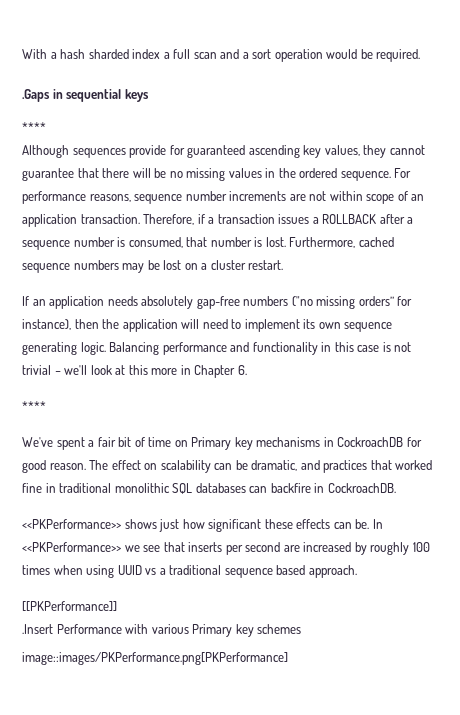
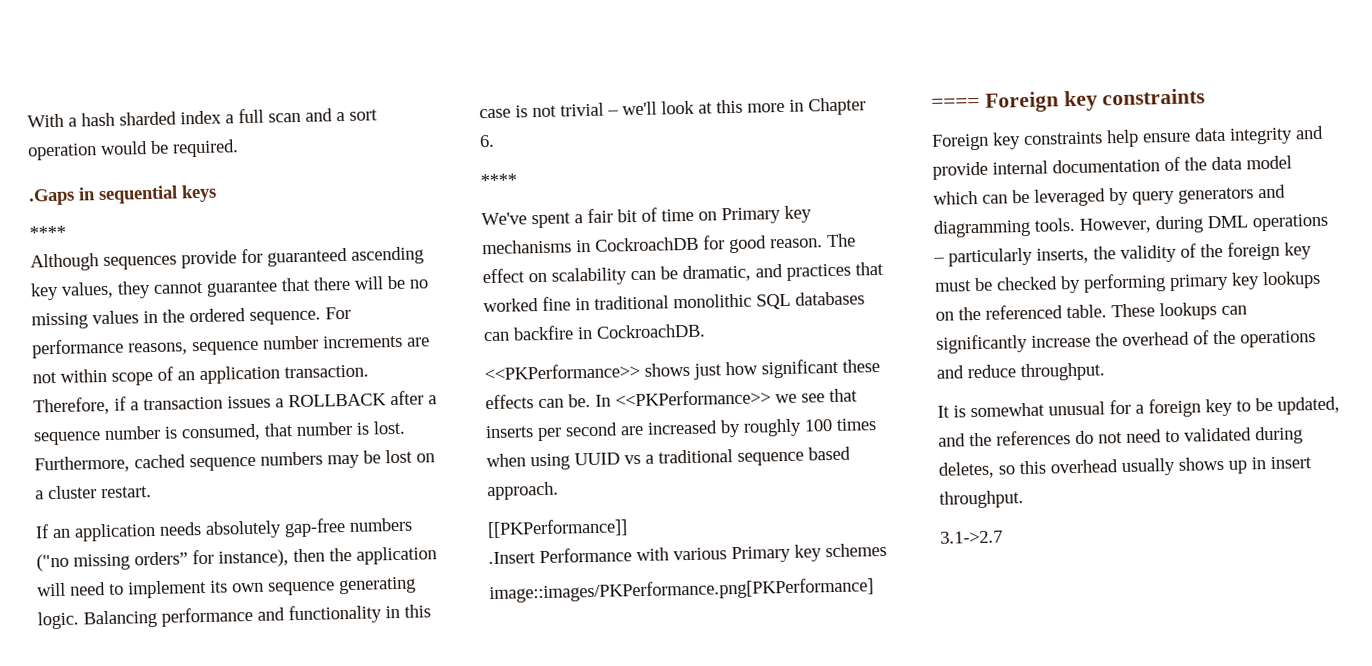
(288, 658) none -> [931,88,1206,113] [931,125,1324,151] [932,155,1292,180] [933,184,1286,207] [933,213,1329,238] [933,241,1312,267] [934,270,1321,294] [935,302,1247,321] [936,330,1316,354] [936,362,1106,382] [937,396,1340,418] [938,426,1303,447] [938,456,1312,479] [939,490,1024,509] [940,530,1003,544] // ==== Foreign key constraints // Foreign key constraints help ensure data integrity and provide internal documentation of the data model which can be leveraged by query generators and diagramming tools. However, during DML operations – particularly inserts, the validity of the foreign key must be checked by performing primary key lookups on the referenced table. These lookups can significantly increase the overhead of the operations and reduce throughput. // It is somewhat unusual for a foreign key to be updated, and the references do not need to validated during deletes, so this overhead usually shows up in insert throughput. // 3.1->2.7

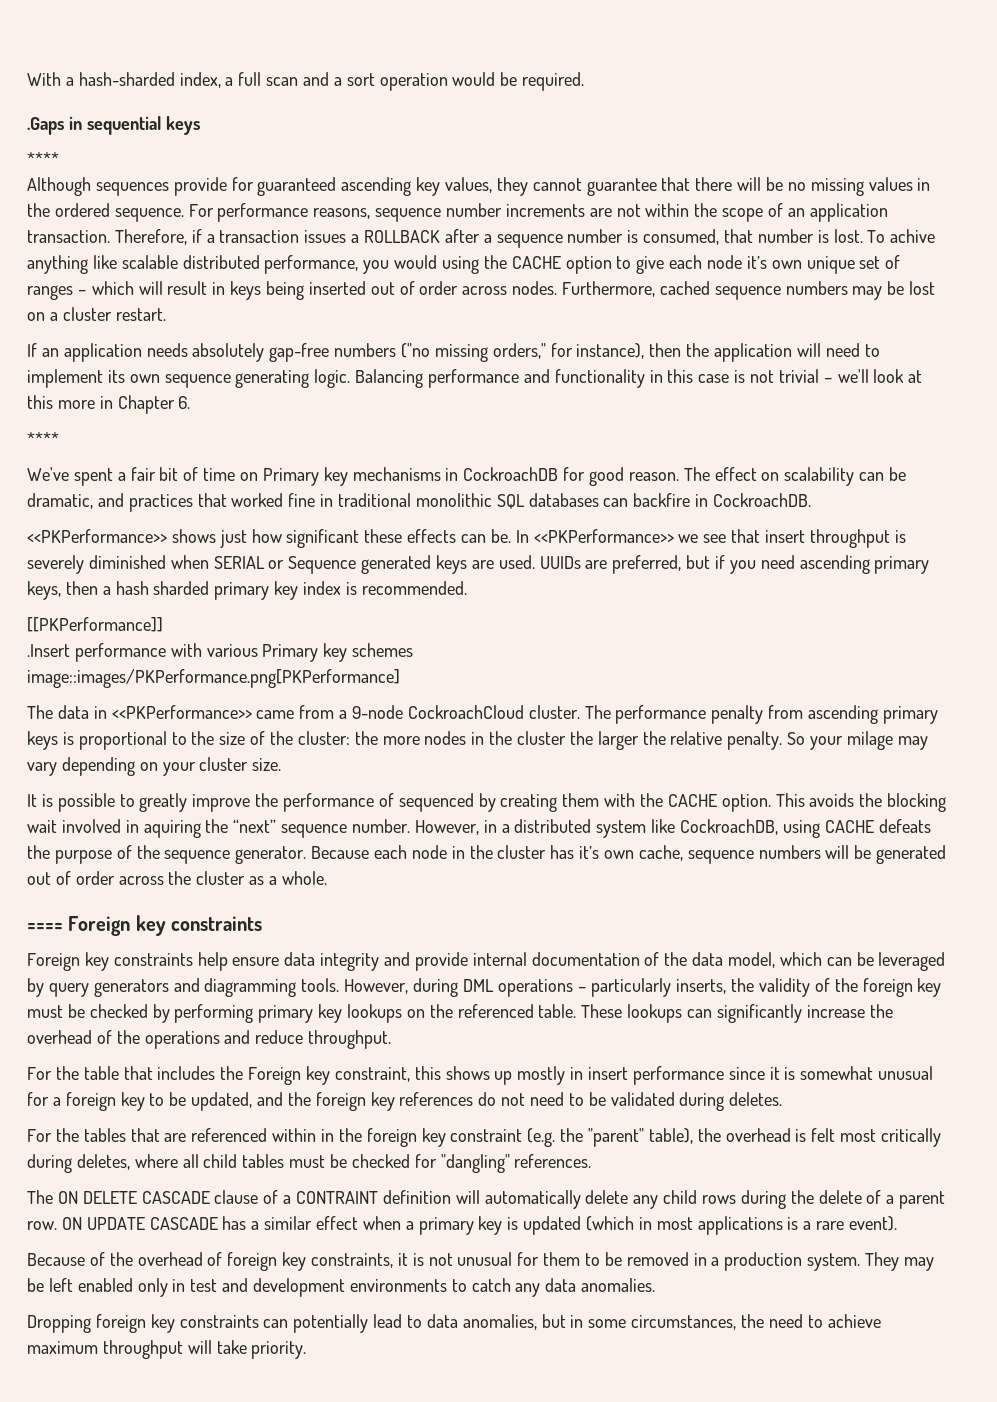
[81,110,222,127] hash sharded index -> [78,72,221,88] hash-sharded index,
(107, 375) none -> [694,203,718,217] the
(406, 427) none -> [867,229,936,243] [27,255,901,274] [27,281,558,300] To achive anything like scalable distributed performance, you would using the CACHE option to give each node it’s own unique set of ranges – which will result in keys being inserted out of order across nodes.
[134,551,188,566] orders” -> [492,343,546,359] orders,"
[485,418,877,442] [486,446,851,471] [487,481,559,501] inserts per second are increased by roughly 100 times when using UUID vs a traditional sequence based approach. -> [765,529,906,548] [27,555,930,574] [27,581,467,600] insert throughput is severely diminished when SERIAL or Sequence generated keys are used. UUIDs are preferred, but if you need ascending primary keys, then a hash sharded primary key index is recommended.
[539,547,632,564] Performance -> [74,643,166,662] performance
(874, 590) none -> [27,705,938,724] [27,731,928,750] [27,757,282,776] [27,793,947,812] [27,819,931,838] [27,845,947,864] [27,871,327,885] // The data in <<PKPerformance>> came from a 9-node CockroachCloud cluster. The performance penalty from ascending primary keys is proportional to the size of the cluster: the more nodes in the cluster the larger the relative penalty. So your milage may vary depending on your cluster size. // It is possible to greatly improve the performance of sequenced by creating them with the CACHE option. This avoids the blocking wait involved in aquiring the “next” sequence number. However, in a distributed system like CockroachDB, using CACHE defeats the purpose of the sequence generator. Because each node in the cluster has it’s own cache, sequence numbers will be generated out of order across the cluster as a whole.
[1246,155,1292,170] model -> [728,952,776,968] model,
[937,405,950,418] It -> [27,1066,780,1085] For the table that includes the Foreign key constraint, this shows up mostly in insert performance since it
(992, 439) none -> [315,1092,395,1111] foreign key
(1180, 436) none -> [588,1092,606,1106] be
[938,456,1312,479] [939,490,1024,509] [940,530,1003,544] deletes, so this overhead usually shows up in insert throughput. // 3.1->2.7 -> [729,1092,783,1106] [27,1128,942,1147] [27,1154,592,1173] [27,1190,946,1209] [27,1216,898,1235] [27,1252,934,1271] [27,1278,656,1297] [27,1314,881,1333] [27,1340,307,1359] deletes. // For the tables that are referenced within in the foreign key constraint (e.g. the "parent" table), the overhead is felt most critically during deletes, where all child tables must be checked for "dangling" references. // The ON DELETE CASCADE clause of a CONTRAINT definition will automatically delete any child rows during the delete of a parent row. ON UPDATE CASCADE has a similar effect when a primary key is updated (which in most applications is a rare event). // Because of the overhead of foreign key constraints, it is not unusual for them to be removed in a production system. They may be left enabled only in test and development environments to catch any data anomalies. // Dropping foreign key constraints can potentially lead to data anomalies, but in some circumstances, the need to achieve maximum throughput will take priority.

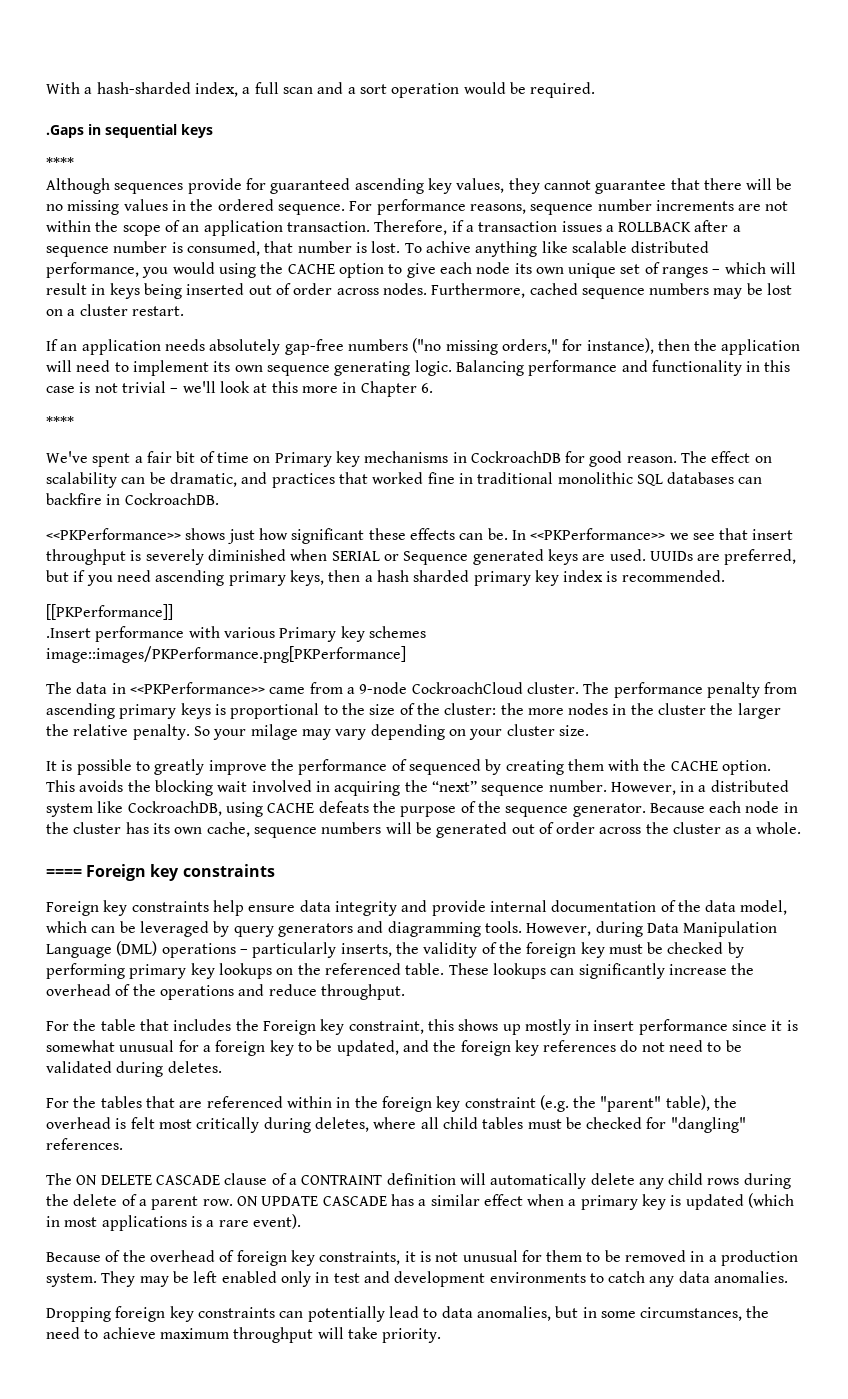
[746,256,767,269] it’s -> [514,263,532,274] its
[143,820,201,838] aquiring -> [334,781,401,796] acquiring
[579,846,600,859] it’s -> [152,823,170,834] its
[462,979,494,992] DML -> [646,921,778,937] [46,941,158,958] Data Manipulation Language (DML)

